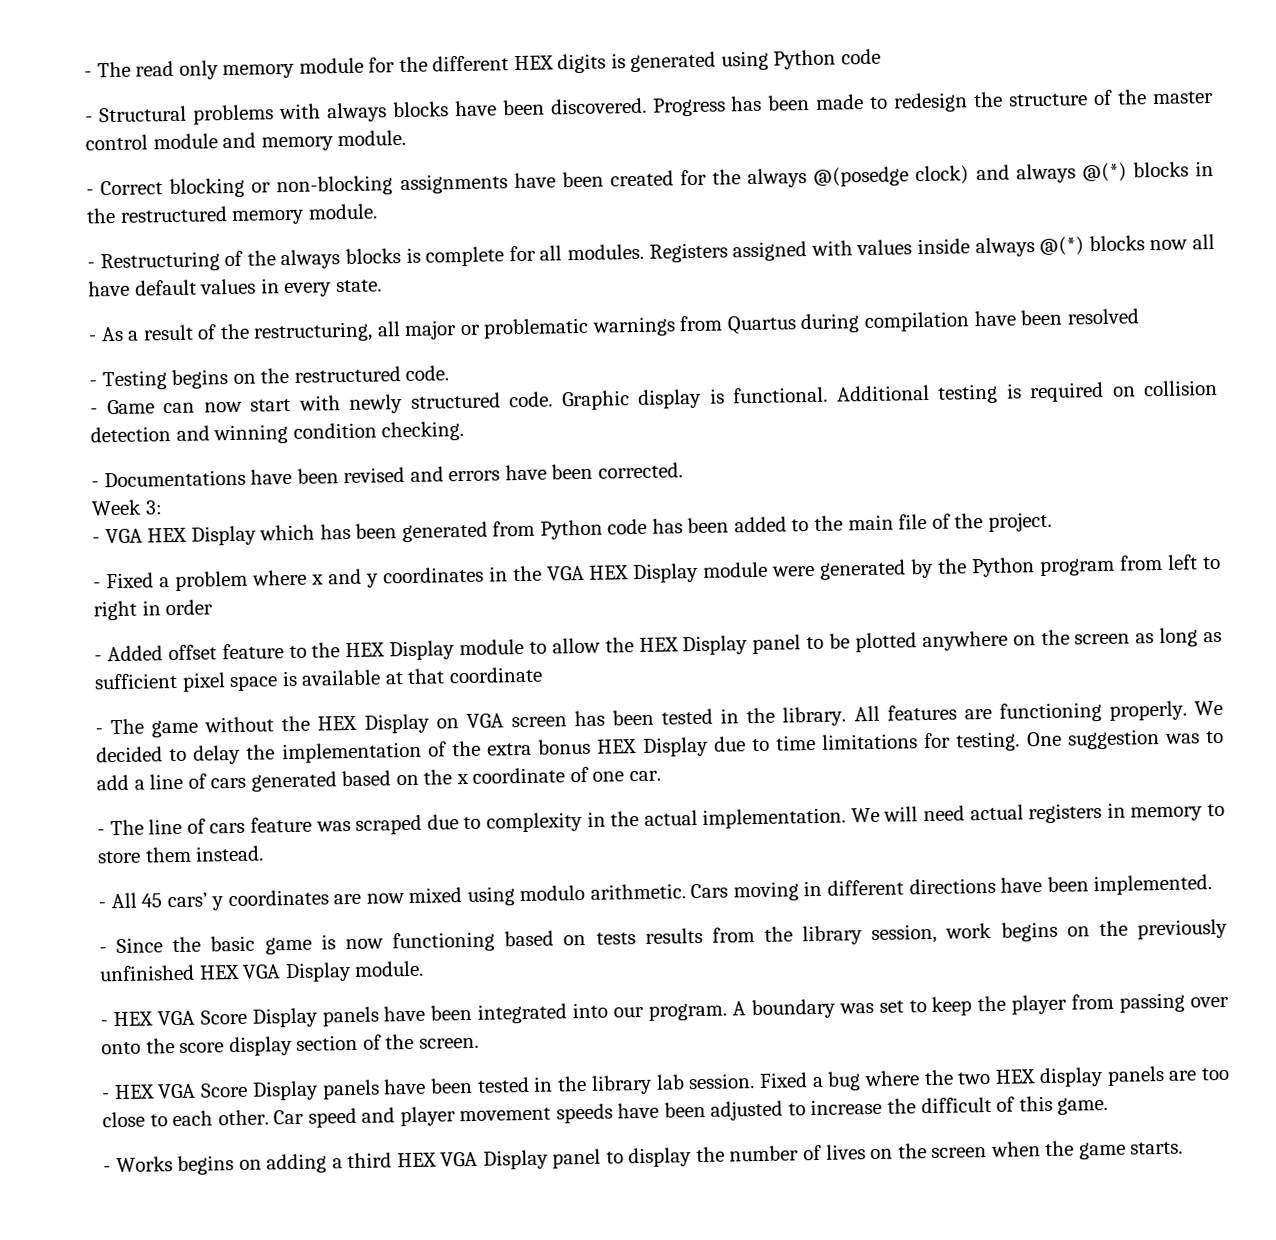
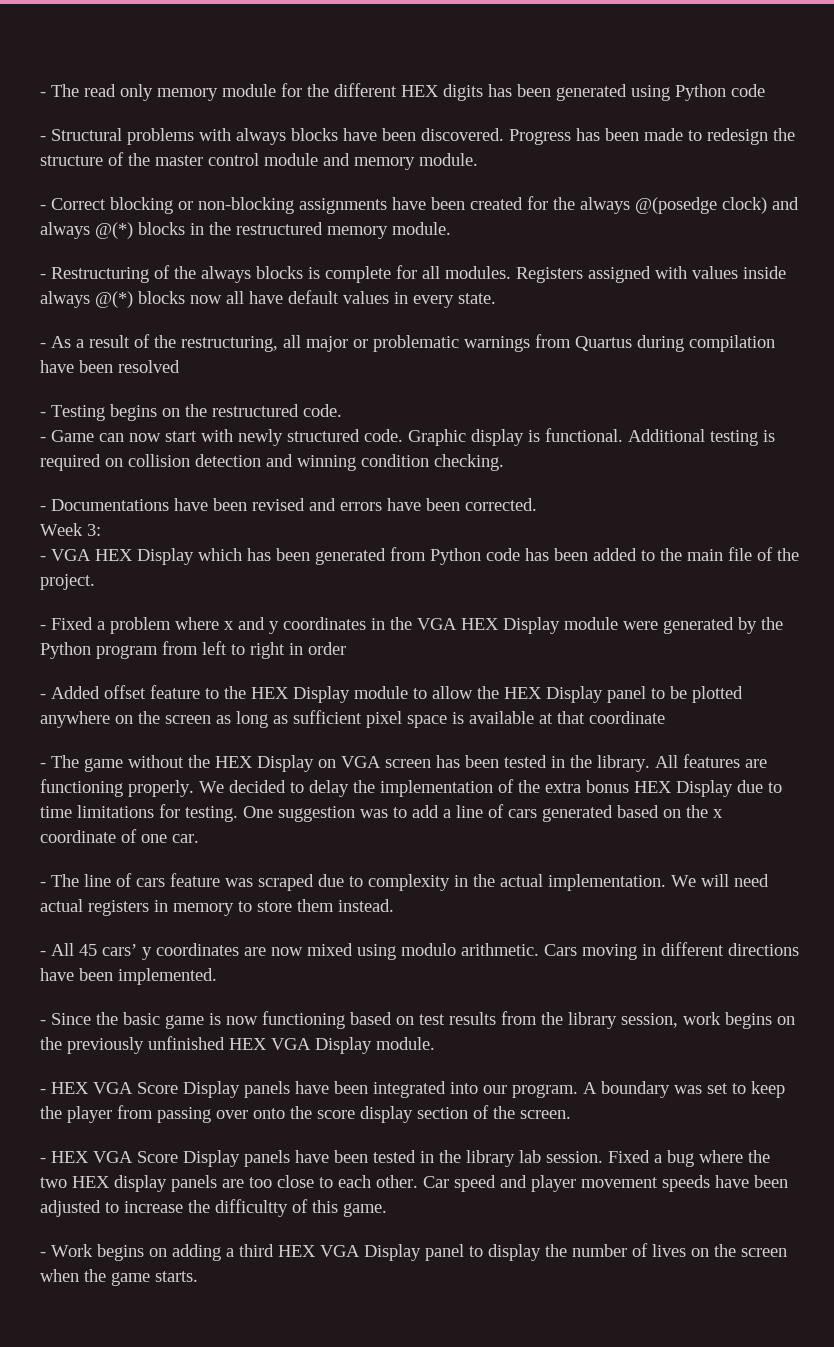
[610,53,626,69] is -> [488,84,551,97] has been
[595,932,636,945] tests -> [419,1014,445,1025] test
[920,1096,992,1114] difficult -> [215,1199,288,1217] difficultty
[115,1156,173,1173] Works -> [51,1244,93,1257] Work

